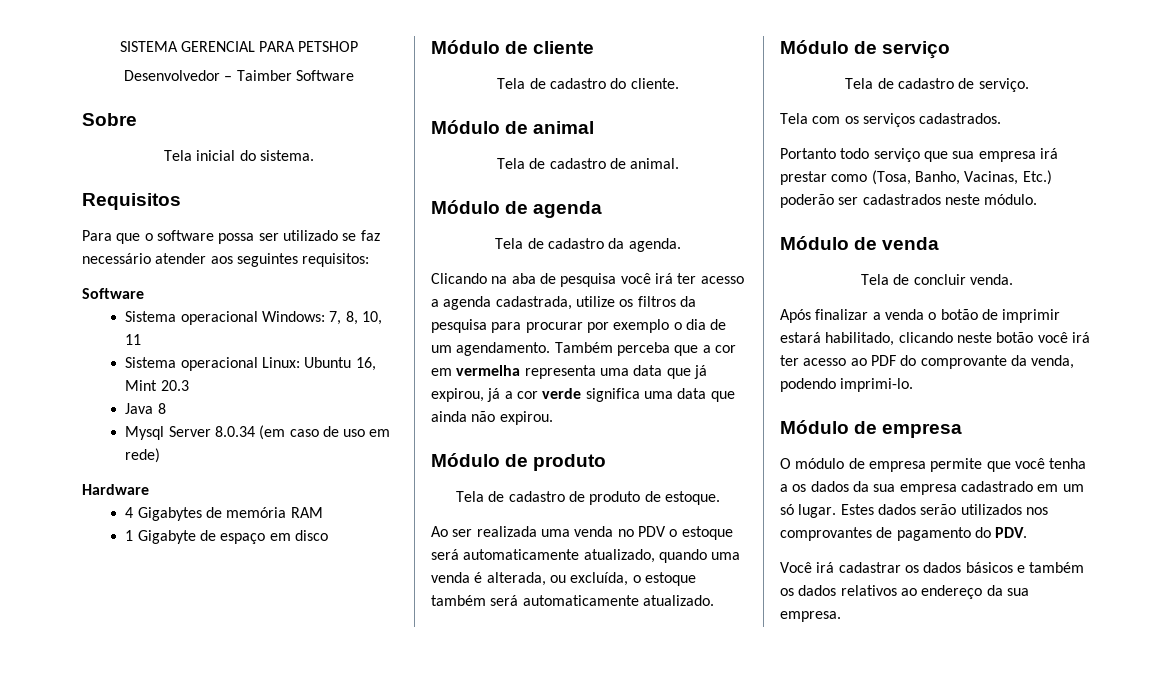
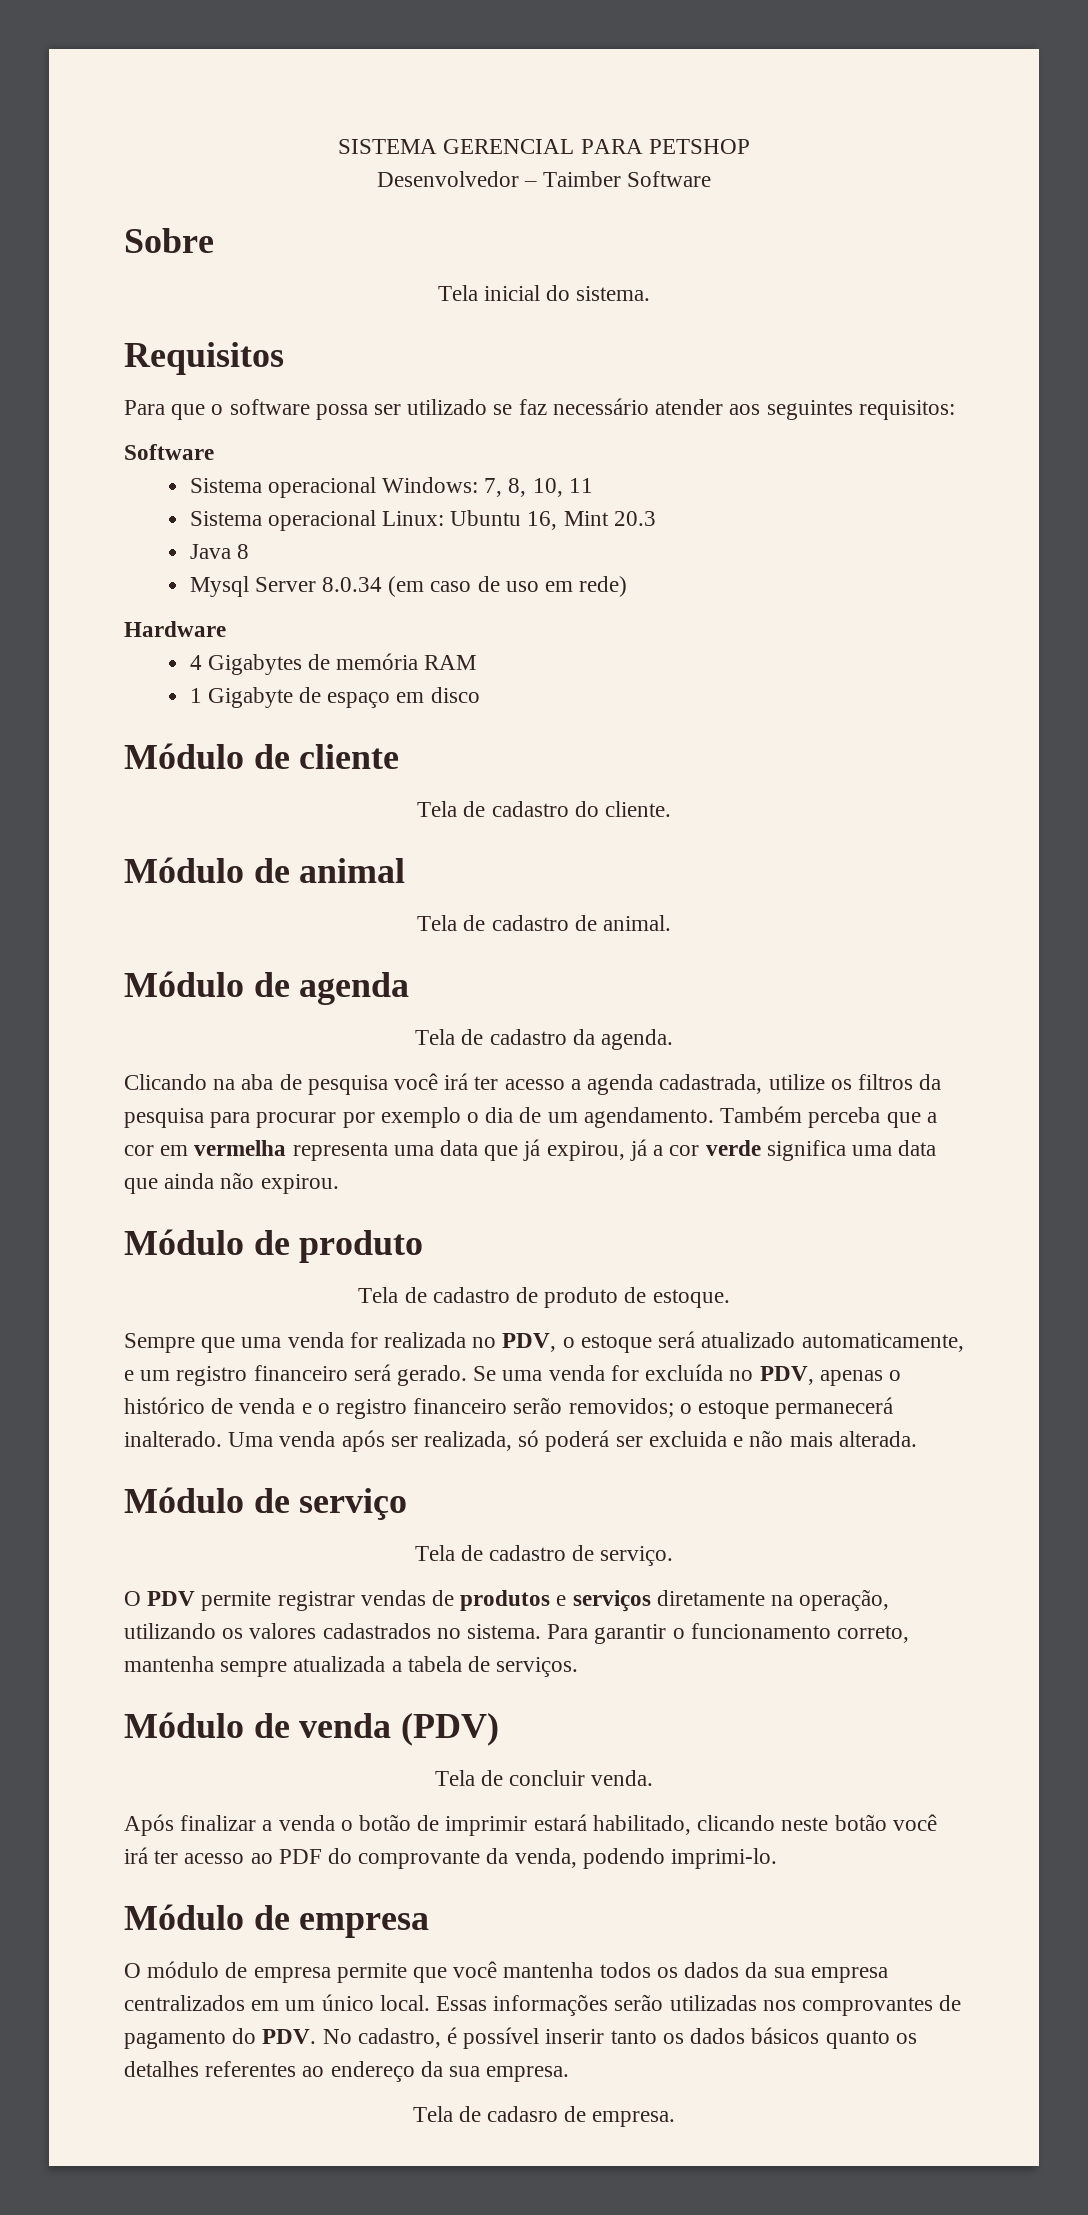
[431,526,733,540] [431,549,741,563] [431,572,696,586] [431,595,714,606] Ao ser realizada uma venda no PDV o estoque será automaticamente atualizado, quando uma venda é alterada, ou excluída, o estoque também será automaticamente atualizado. -> [124,1331,964,1353] [124,1364,901,1386] [124,1397,894,1419] [124,1430,917,1452] Sempre que uma venda for realizada no PDV, o estoque será atualizado automaticamente, e um registro financeiro será gerado. Se uma venda for excluída no PDV, apenas o histórico de venda e o registro financeiro serão removidos; o estoque permanecerá inalterado. Uma venda após ser realizada, só poderá ser excluida e não mais alterada.
[780,113,1002,127] [780,148,1058,162] [780,170,1052,185] [780,194,1038,208] Tela com os serviços cadastrados. // Portanto todo serviço que sua empresa irá prestar como (Tosa, Banho, Vacinas, Etc.) poderão ser cadastrados neste módulo. -> [124,1589,890,1612] [124,1623,910,1644] [124,1656,579,1677] O PDV permite registrar vendas de produtos e serviços diretamente na operação, utilizando os valores cadastrados no sistema. Para garantir o funcionamento correto, mantenha sempre atualizada a tabela de serviços.
(940, 243) none -> [401,1713,500,1746] (PDV)
[1049,458,1087,469] [780,484,788,492] tenha a -> [503,1962,651,1978] mantenha todos
[960,481,1033,492] cadastrado -> [124,1995,245,2011] centralizados
[780,504,1022,518] só lugar. Estes dados serão utilizados -> [321,1994,757,2016] único local. Essas informações serão utilizadas
[780,562,1085,573] [780,585,897,596] // Você irá cadastrar os dados básicos e também os dados relativos -> [322,2027,917,2049] [124,2061,297,2077] No cadastro, é possível inserir tanto os dados básicos quanto os detalhes referentes
(841, 616) none -> [412,2106,676,2127] // Tela de cadasro de empresa.

